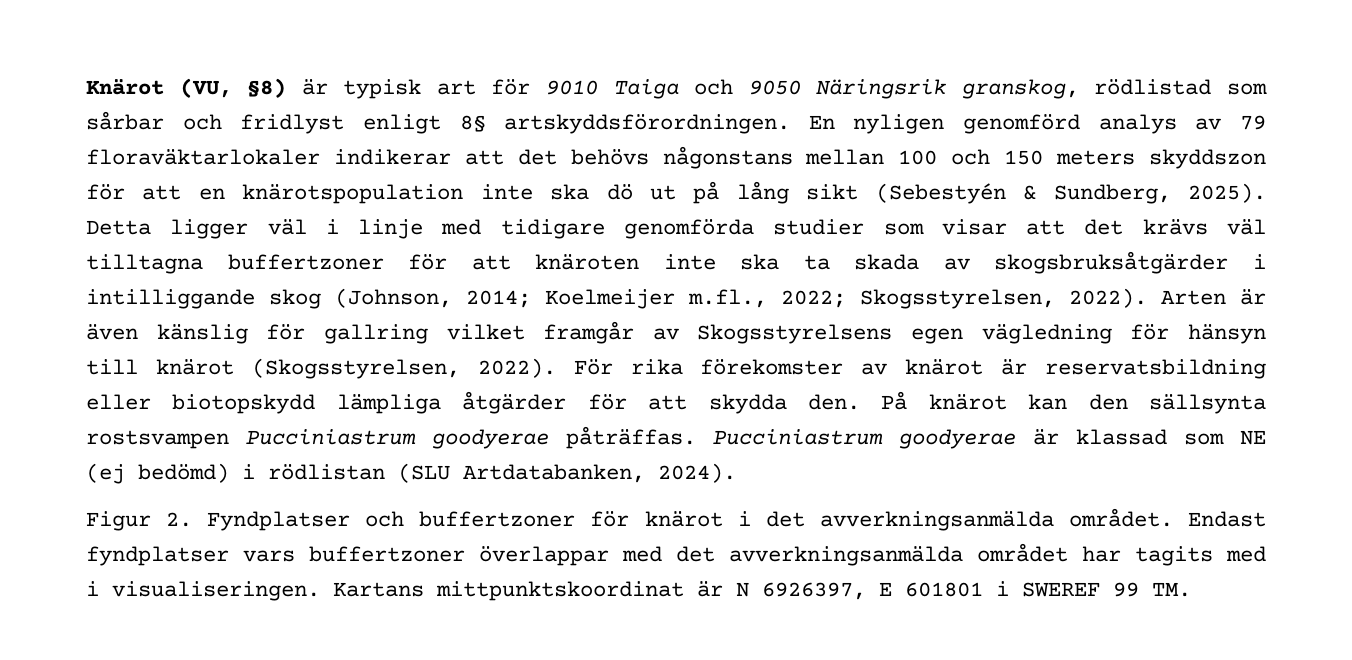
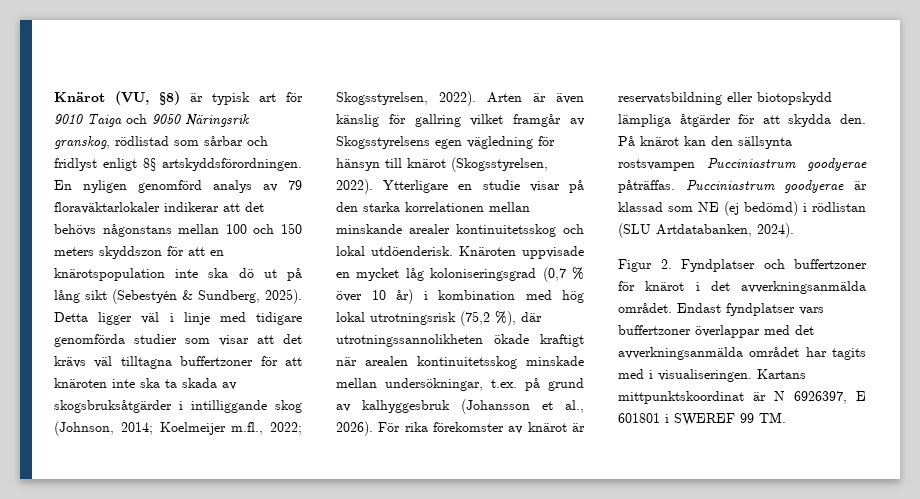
(556, 368) none -> [383,180,584,193] [336,202,530,212] [336,224,584,237] [336,246,584,259] [336,267,584,282] [336,289,584,304] [336,311,542,326] [336,334,584,347] [336,356,584,369] [336,378,584,391] [336,399,584,414] [336,421,373,436] Ytterligare en studie visar på den starka korrelationen mellan minskande arealer kontinuitetsskog och lokal utdöenderisk. Knäroten uppvisade en mycket låg koloniseringsgrad (0,7 % över 10 år) i kombination med hög lokal utrotningsrisk (75,2 %), där utrotningssannolikheten ökade kraftigt när arealen kontinuitetsskog minskade mellan undersökningar, t.ex. på grund av kalhyggesbruk (Johansson et al., 2026).

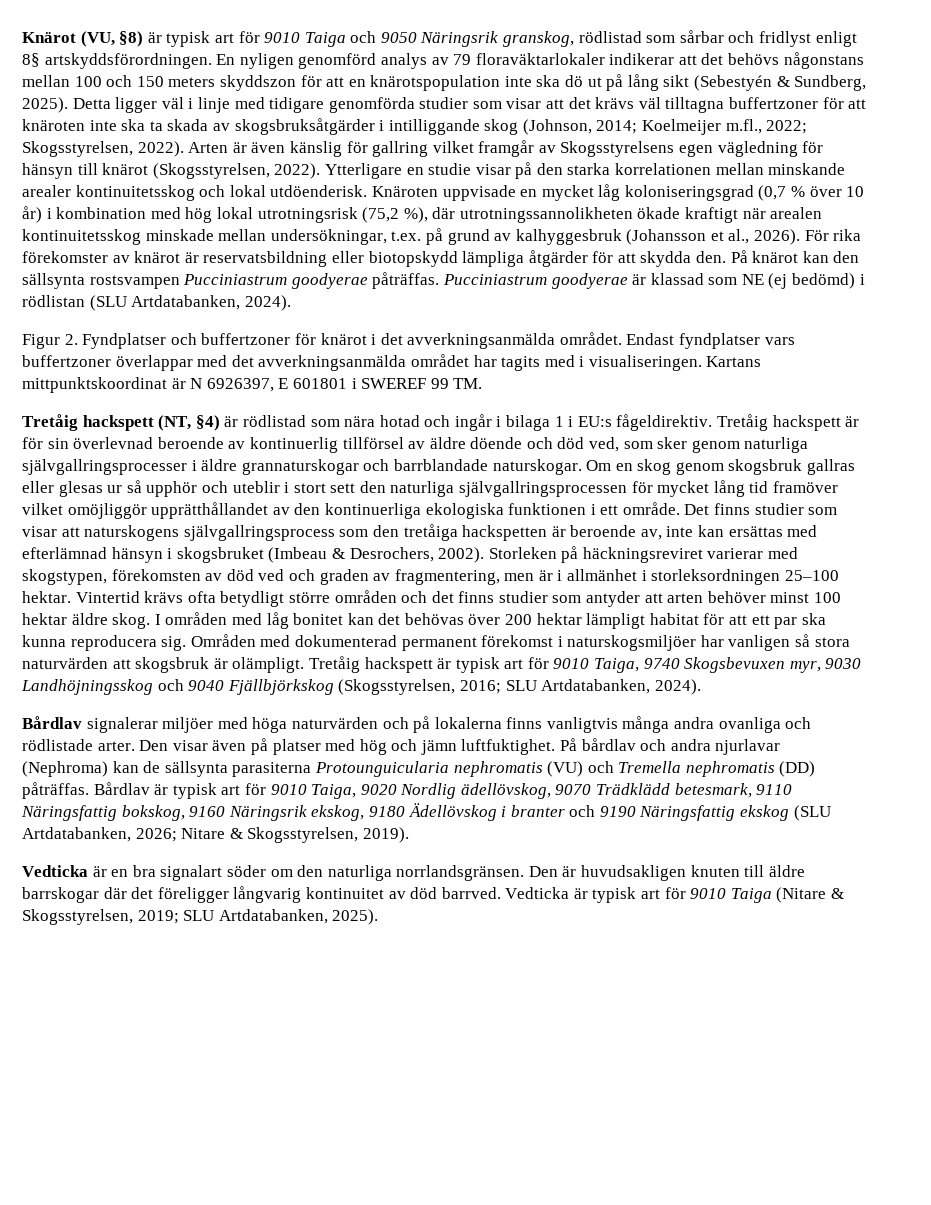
(786, 417) none -> [22,414,860,431] [22,437,809,453] [22,459,856,475] [22,480,839,497] [22,502,838,519] [22,524,818,541] [22,546,799,563] [22,569,839,585] [22,590,842,607] [22,612,826,629] [22,634,850,651] [22,656,862,673] [21,679,701,695] [22,716,812,733] [22,738,781,755] [22,761,816,777] [22,782,793,799] [21,803,831,821] [22,827,409,843] [22,865,805,881] [22,886,845,903] [22,909,379,925] // Tretåig hackspett (NT, §4) är rödlistad som nära hotad och ingår i bilaga 1 i EU:s fågeldirektiv. Tretåig hackspett är för sin överlevnad beroende av kontinuerlig tillförsel av äldre döende och död ved, som sker genom naturliga självgallringsprocesser i äldre grannaturskogar och barrblandade naturskogar. Om en skog genom skogsbruk gallras eller glesas ur så upphör och uteblir i stort sett den naturliga självgallringsprocessen för mycket lång tid framöver vilket omöjliggör upprätthållandet av den kontinuerliga ekologiska funktionen i ett område. Det finns studier som visar att naturskogens självgallringsprocess som den tretåiga hackspetten är beroende av, inte kan ersättas med efterlämnad hänsyn i skogsbruket (Imbeau & Desrochers, 2002). Storleken på häckningsreviret varierar med skogstypen, förekomsten av död ved och graden av fragmentering, men är i allmänhet i storleksordningen 25–100 hektar. Vintertid krävs ofta betydligt större områden och det finns studier som antyder att arten behöver minst 100 hektar äldre skog. I områden med låg bonitet kan det behövas över 200 hektar lämpligt habitat för att ett par ska kunna reproducera sig. Områden med dokumenterad permanent förekomst i naturskogsmiljöer har vanligen så stora naturvärden att skogsbruk är olämpligt. Tretåig hackspett är typisk art för 9010 Taiga, 9740 Skogsbevuxen myr, 9030 Landhöjningsskog och 9040 Fjällbjörkskog (Skogsstyrelsen, 2016; SLU Artdatabanken, 2024). // Bårdlav signalerar miljöer med höga naturvärden och på lokalerna finns vanligtvis många andra ovanliga och rödlistade arter. Den visar även på platser med hög och jämn luftfuktighet. På bårdlav och andra njurlavar (Nephroma) kan de sällsynta parasiterna Protounguicularia nephromatis (VU) och Tremella nephromatis (DD) påträffas. Bårdlav är typisk art för 9010 Taiga, 9020 Nordlig ädellövskog, 9070 Trädklädd betesmark, 9110 Näringsfattig bokskog, 9160 Näringsrik ekskog, 9180 Ädellövskog i branter och 9190 Näringsfattig ekskog (SLU Artdatabanken, 2026; Nitare & Skogsstyrelsen, 2019). // Vedticka är en bra signalart söder om den naturliga norrlandsgränsen. Den är huvudsakligen knuten till äldre barrskogar där det föreligger långvarig kontinuitet av död barrved. Vedticka är typisk art för 9010 Taiga (Nitare & Skogsstyrelsen, 2019; SLU Artdatabanken, 2025).

